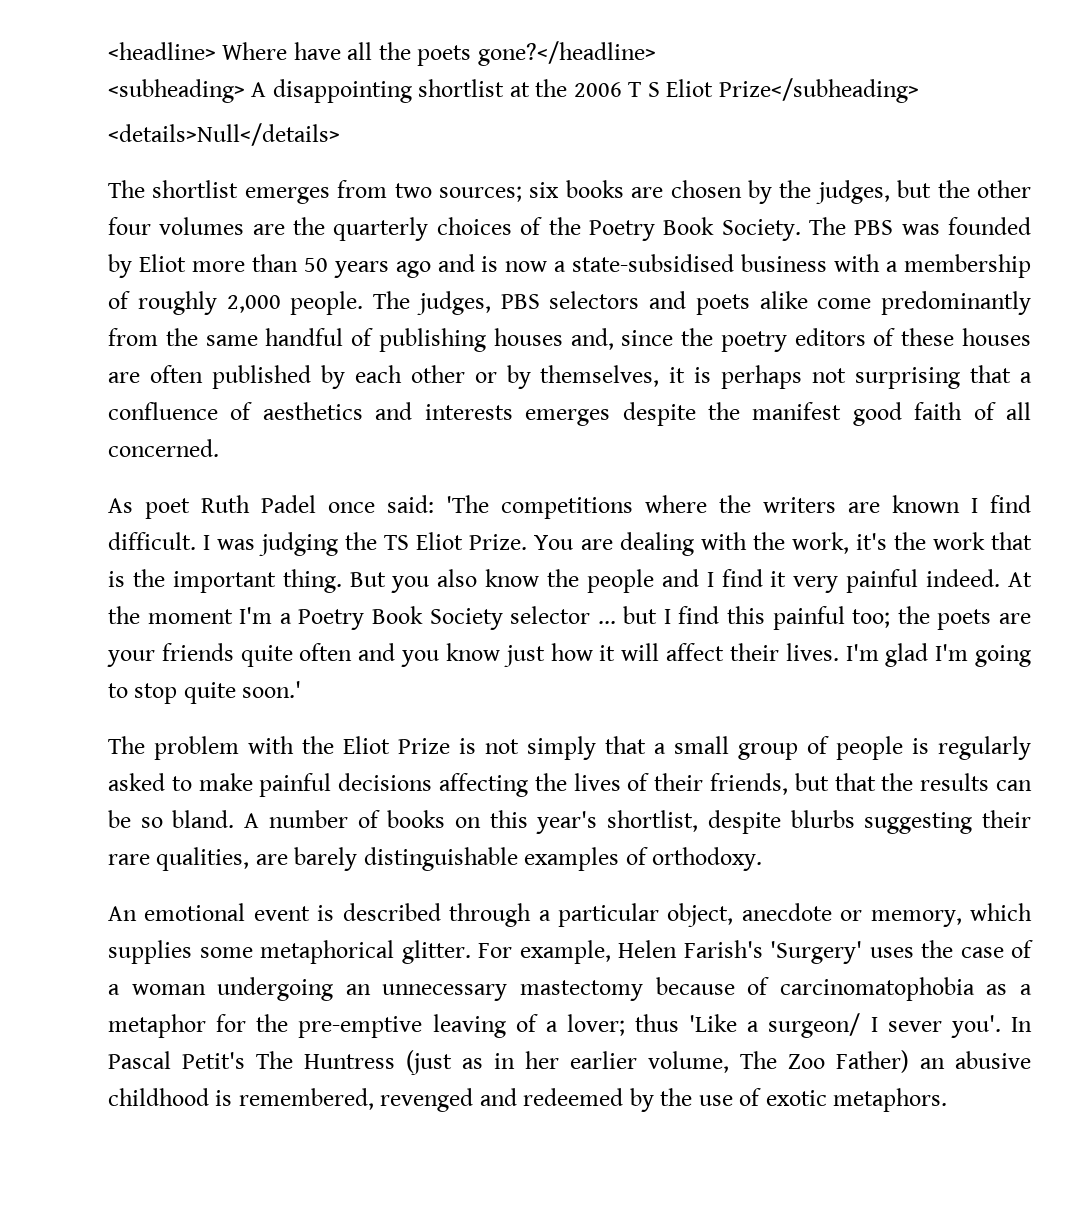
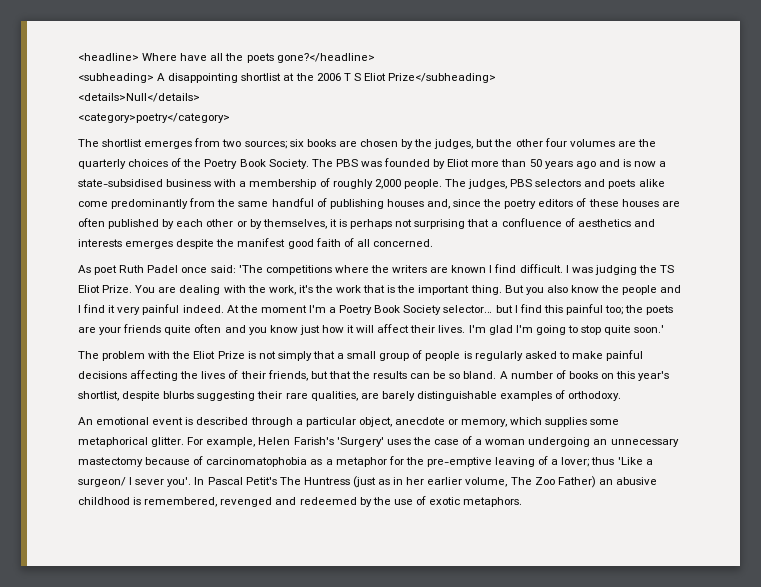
(340, 134) none -> [78,113,230,123] // <category>poetry</category>
[510,606,616,624] selector ... -> [443,305,493,313] selector…

